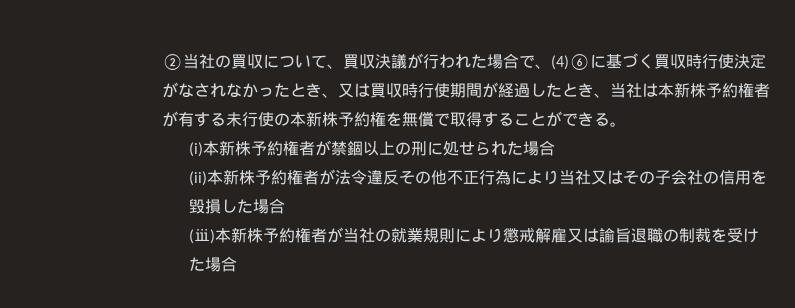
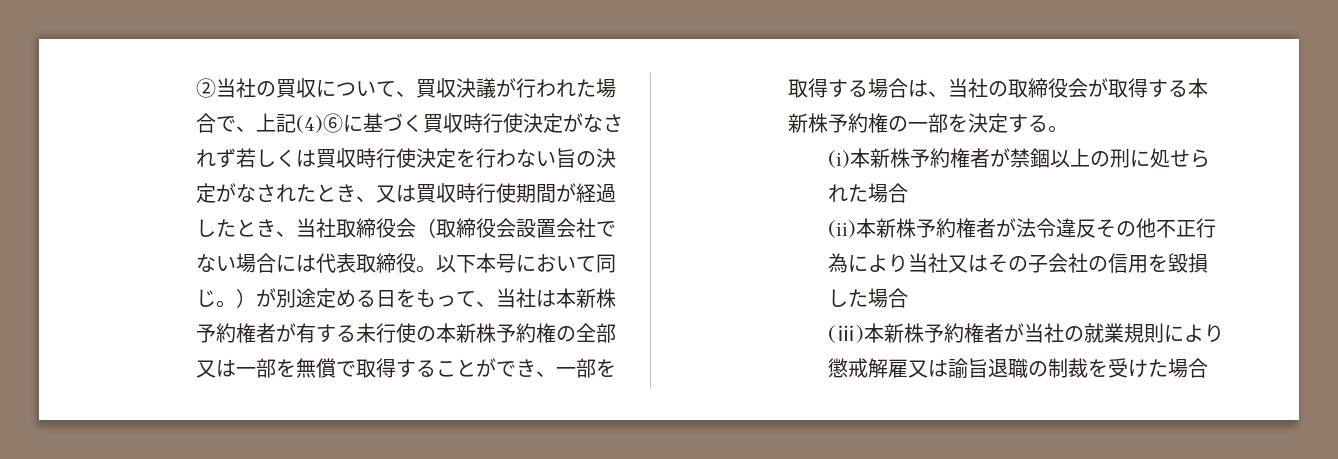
(552, 66) none -> [255,113,296,133] 上記
[226,83,275,98] なかっ -> [215,148,616,168] [195,183,296,203] ず若しくは買収時行使決定を行わない旨の決定がなされ
(643, 90) none -> [335,218,616,238] [195,253,616,273] [195,288,536,308] 取締役会（取締役会設置会社でない場合には代表取締役。以下本号において同じ。）が別途定める日をもって、当社
(387, 119) none -> [555,323,616,343] [195,358,276,378] の全部又は一部
(595, 119) none -> [535,358,616,378] [787,78,1208,98] [787,113,1028,133] 、一部を取得する場合は、当社の取締役会が取得する本新株予約権の一部を決定す

